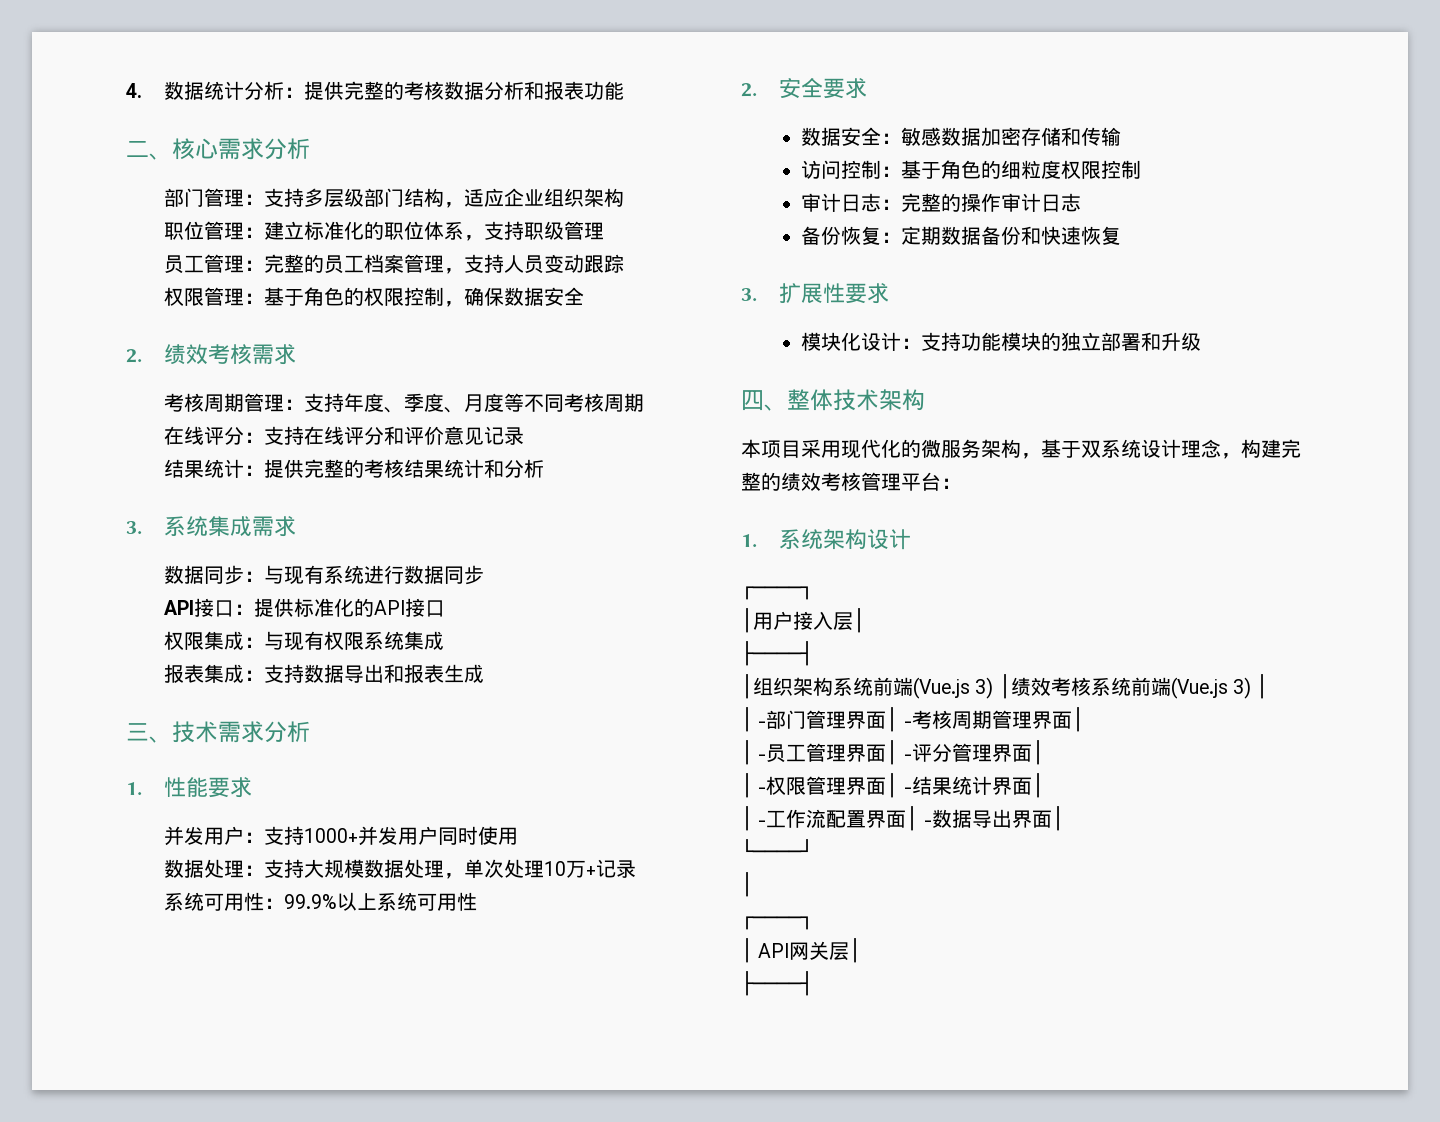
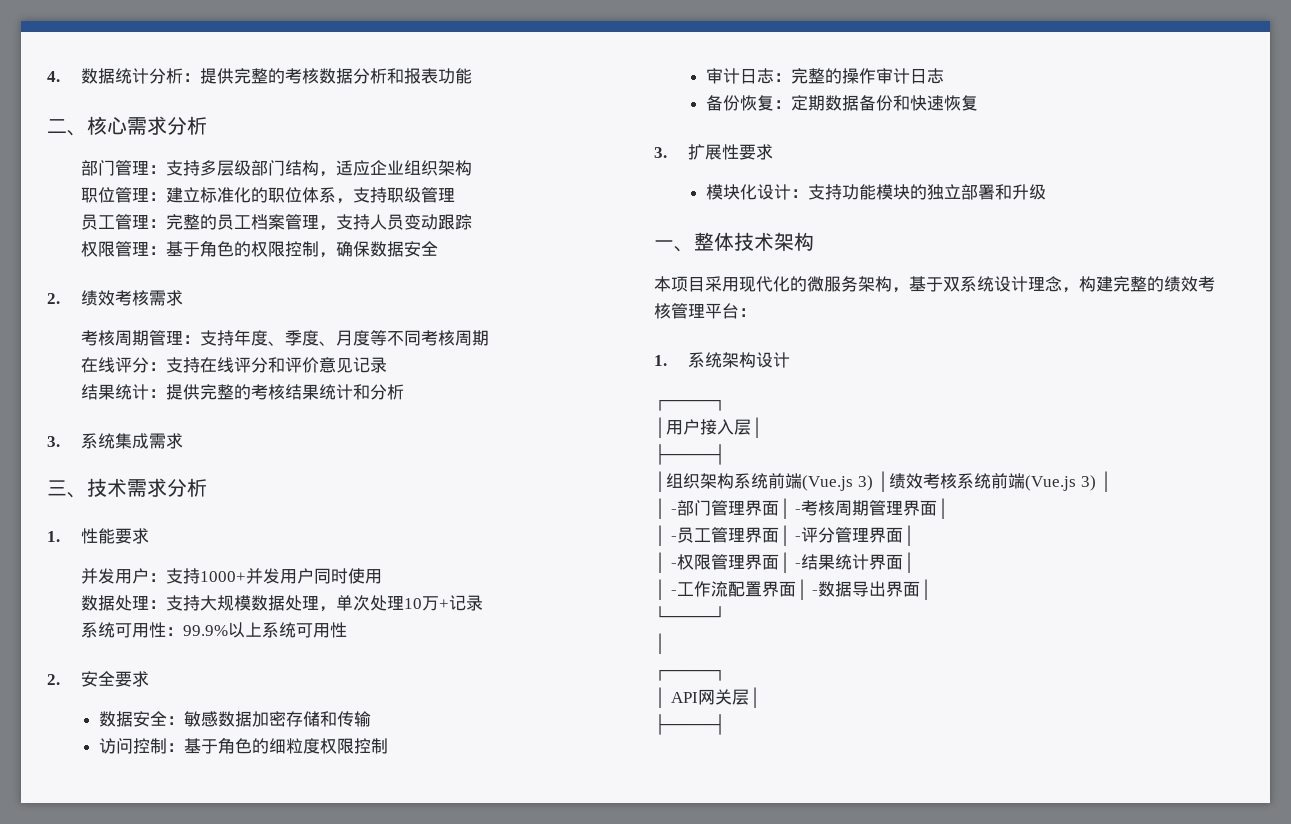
[164,565,485,585] [164,598,446,617] [164,631,445,651] [164,664,485,683] // 数据同步：与现有系统进行数据同步 // API接口：提供标准化的API接口 // 权限集成：与现有权限系统集成 // 报表集成：支持数据导出和报表生成 -> (183, 441) none
[741,390,764,411] 四 -> [654,240,674,249] 一

